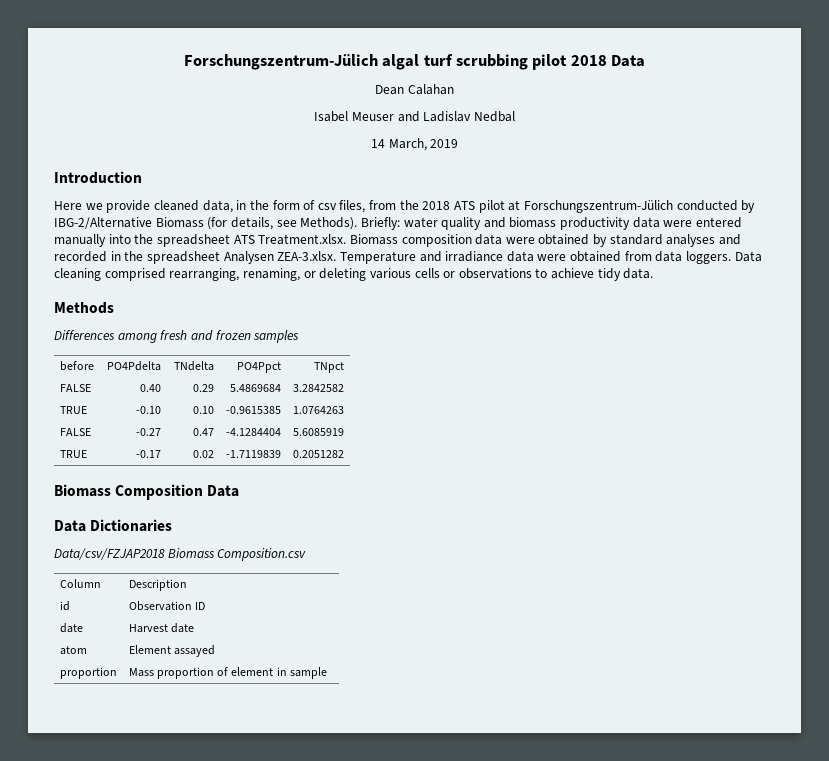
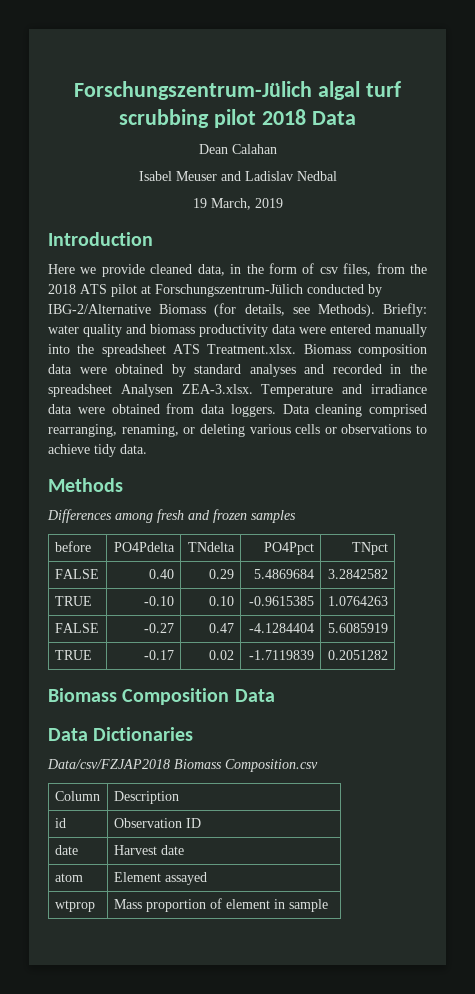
[370,139,385,148] 14 -> [192,198,207,208] 19
[59,667,117,679] proportion -> [54,900,95,912] wtprop

